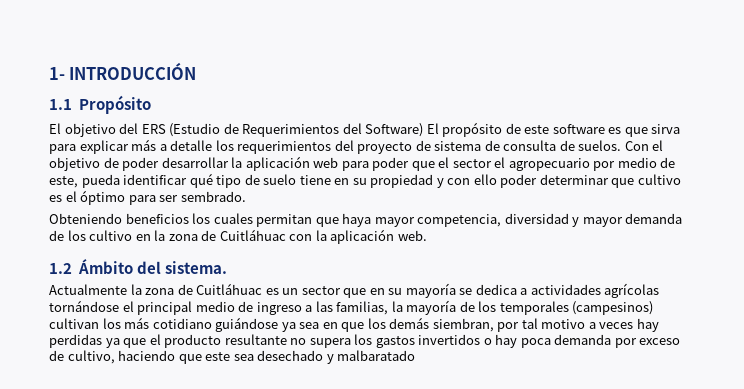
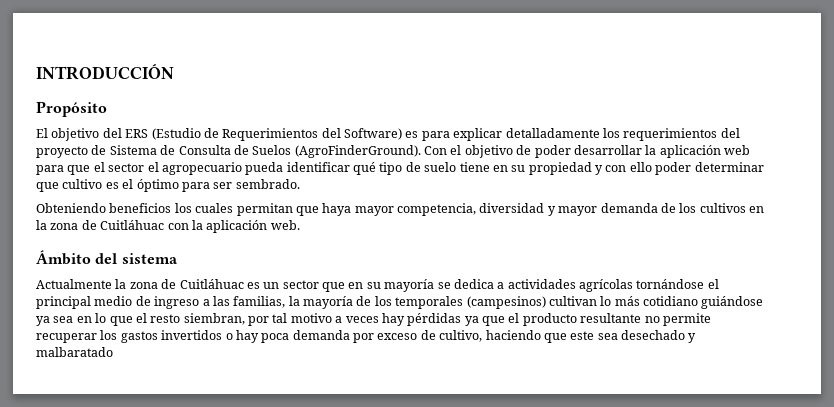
[49,67,65,80] 1- -> (36, 71) none
[49,99,72,110] 1.1 -> (174, 71) none
[426,122,681,137] [49,139,213,154] El propósito de este software es que sirva para explicar más a detalle -> [405,128,600,141] es para explicar detalladamente
[434,140,622,151] sistema de consulta de suelos. -> [109,145,421,158] Sistema de Consulta de Suelos (AgroFinderGround).
[372,157,410,171] poder -> (64, 170) none
[593,157,676,171] [49,176,78,188] por medio de este, -> (242, 168) none
[89,230,133,241] cultivo -> [699,203,746,213] cultivos
[49,263,72,274] 1.2 -> (300, 225) none
[164,261,227,274] sistema. -> [121,253,178,264] sistema
[102,318,121,329] los -> [600,296,612,306] lo
[341,317,430,332] que los demás -> [95,313,181,326] lo que el resto
[49,334,102,348] perdidas -> [407,313,462,326] pérdidas
[309,338,351,348] supera -> [662,313,711,326] [36,333,97,343] permite recuperar

